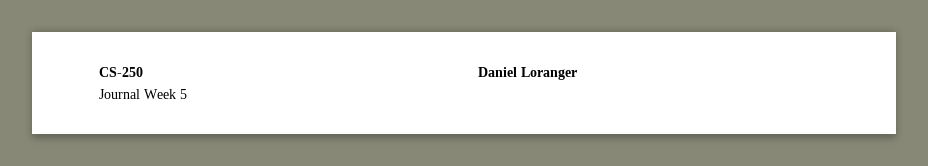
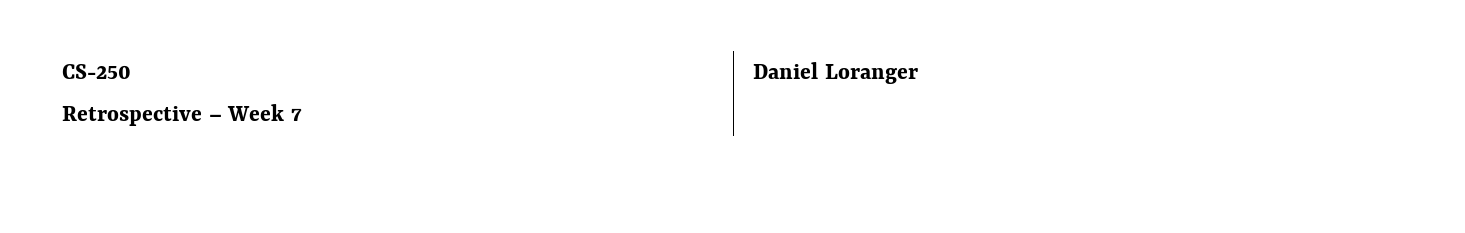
[99,89,187,99] Journal Week 5 -> [62,104,302,126] Retrospective – Week 7

